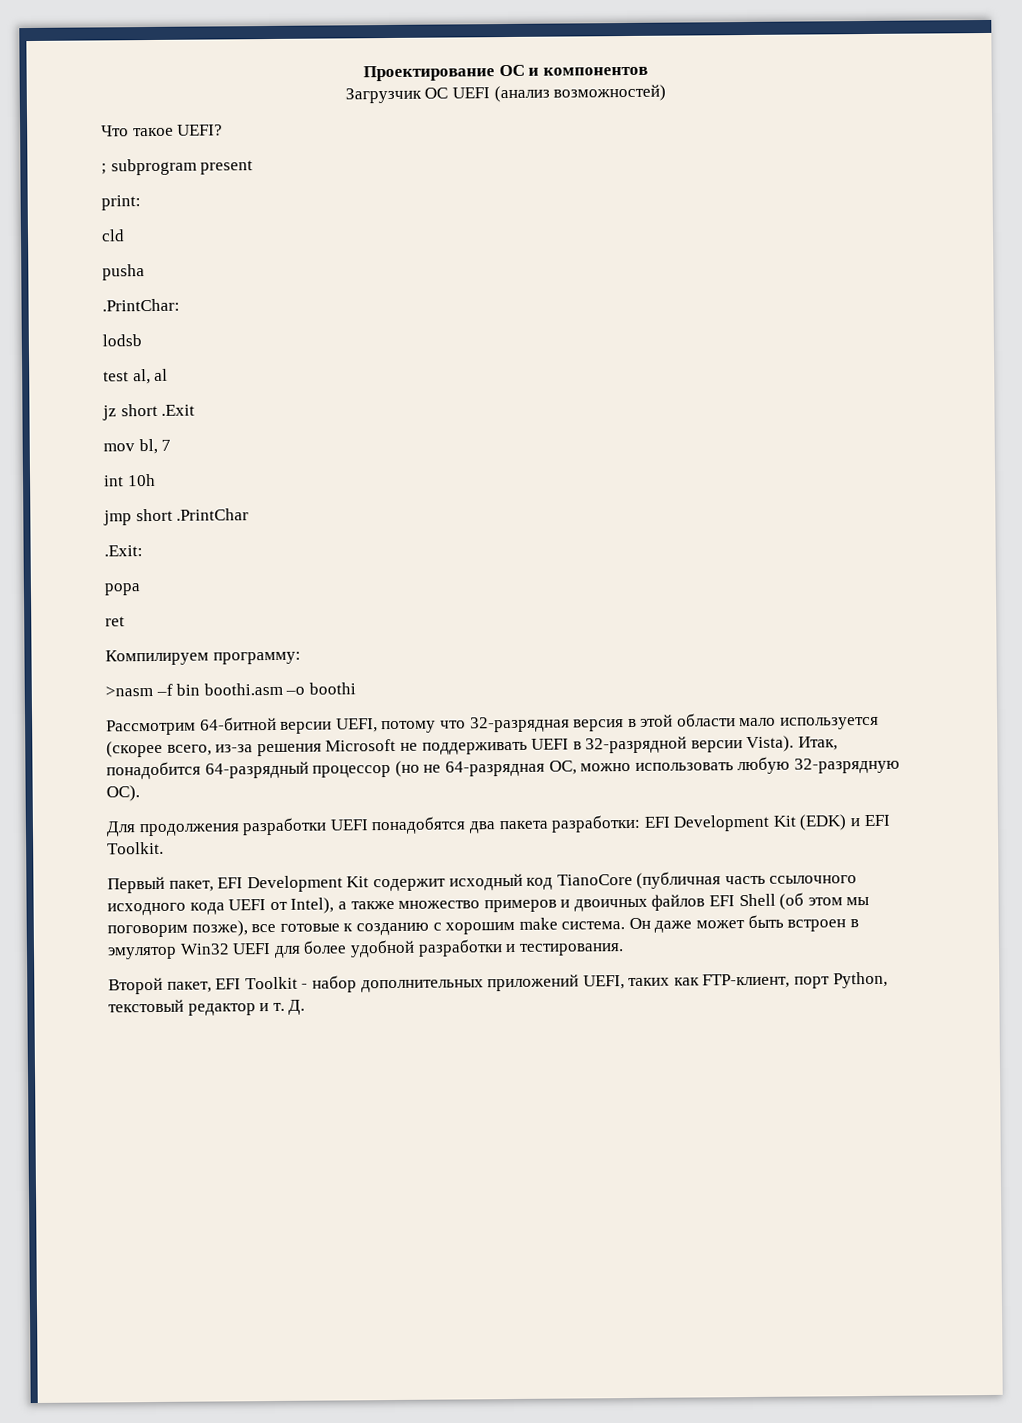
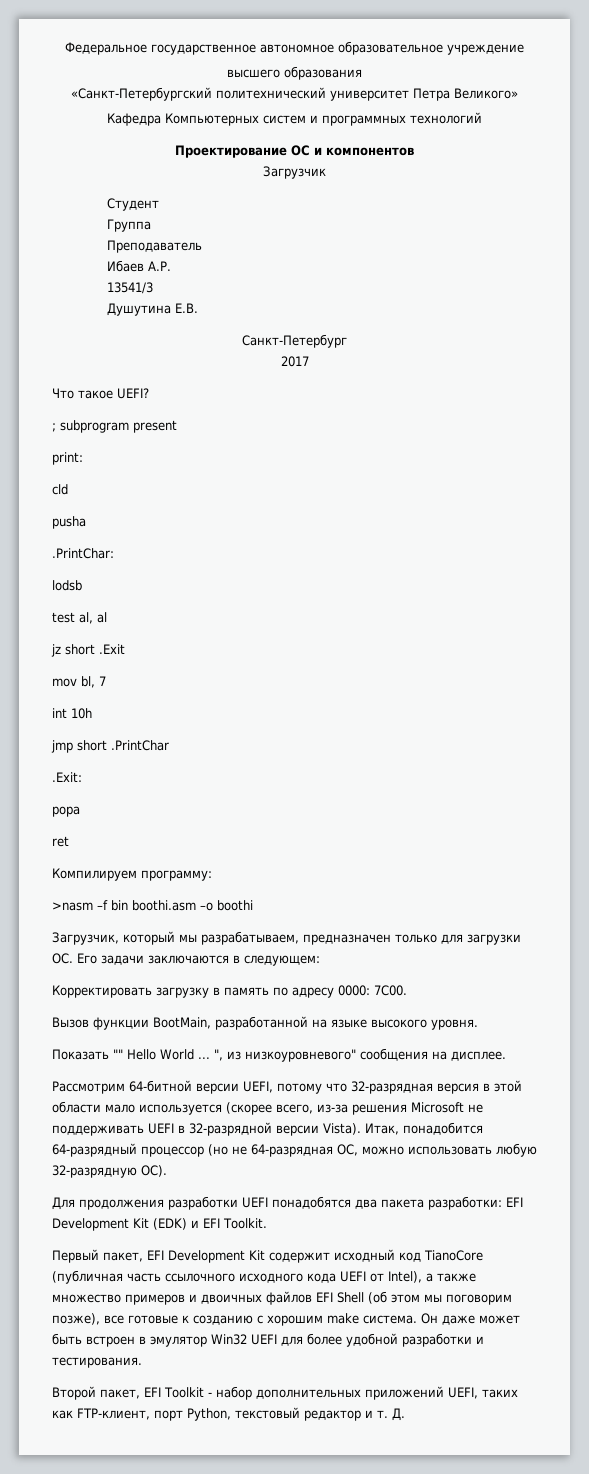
(363, 73) none -> [65,41,524,55] [227,66,362,80] [71,87,518,101] [107,112,482,126] Федеральное государственное автономное образовательное учреждение // высшего образования // «Санкт-Петербургский политехнический университет Петра Великого» // Кафедра Компьютерных систем и программных технологий //
[424,84,667,103] ОС UEFI (анализ возможностей) -> [107,198,160,211] [107,219,152,232] [107,240,203,253] [107,260,172,272] [107,282,154,294] [107,303,199,316] [242,334,347,348] [280,356,309,367] // Студент // Группа // Преподаватель // Ибаев А.Р. // 13541/3 // Душутина Е.В. // Санкт-Петербург // 2017
(356, 688) none -> [52,931,521,945] [52,953,320,966] [52,985,407,998] [52,1016,478,1030] [52,1048,506,1062] // Загрузчик, который мы разрабатываем, предназначен только для загрузки ОС. Его задачи заключаются в следующем: // Корректировать загрузку в память по адресу 0000: 7C00. // Вызов функции BootMain, разработанной на языке высокого уровня. // Показать "" Hello World ... ", из низкоуровневого" сообщения на дисплее.

